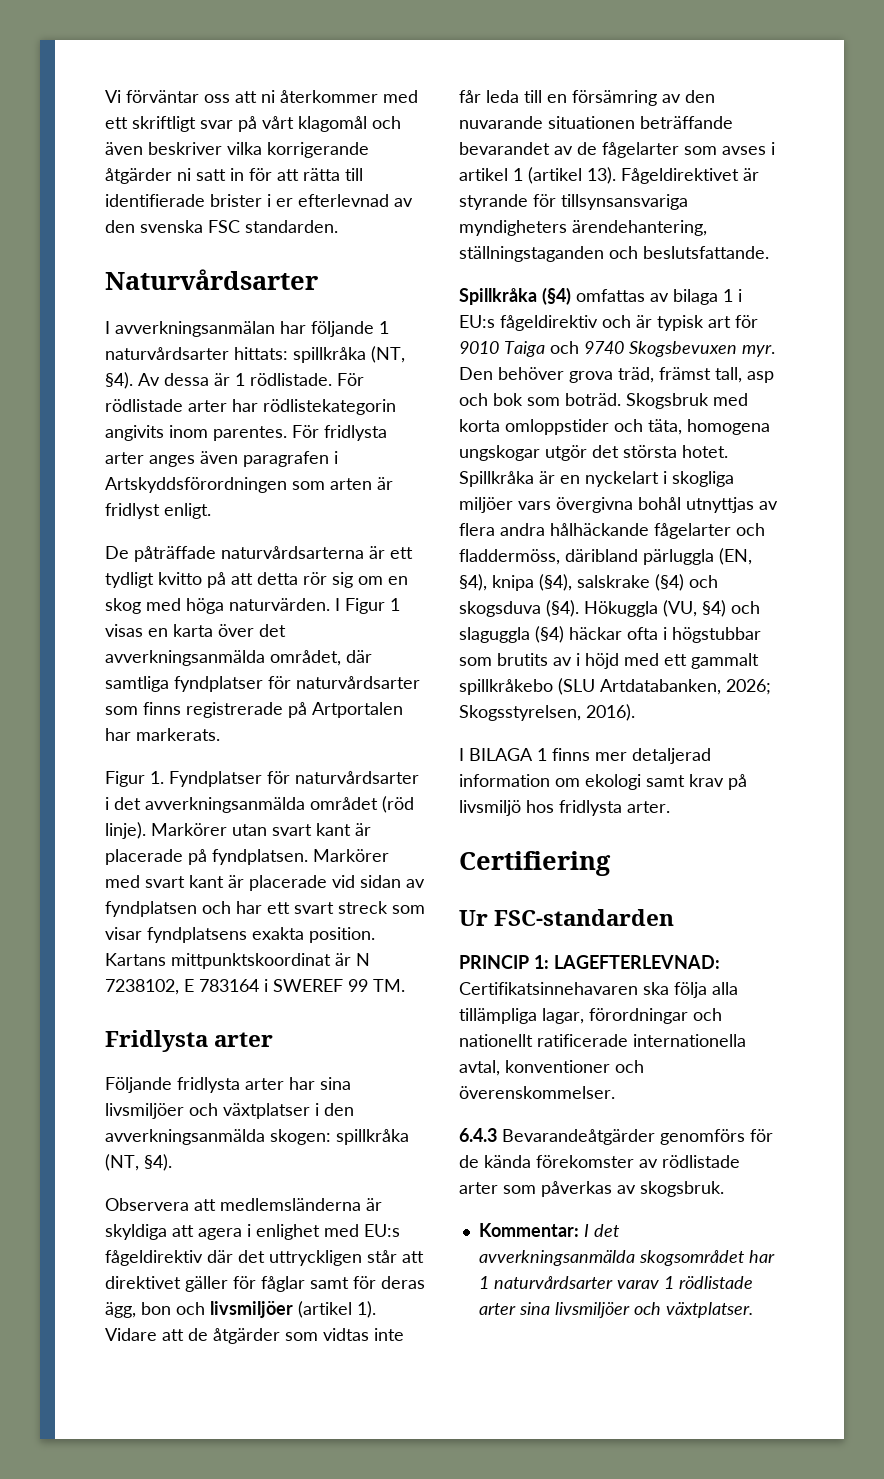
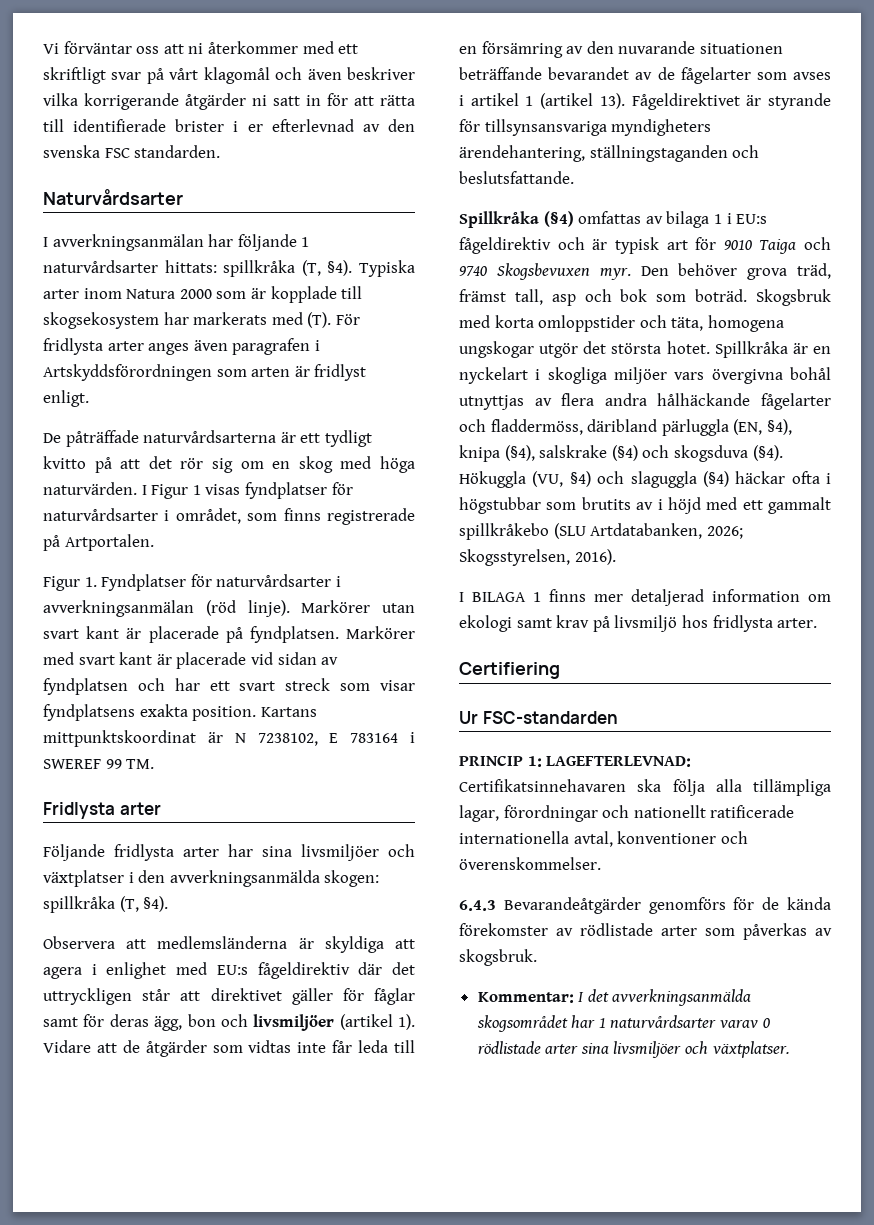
[371,346,405,363] [105,372,364,389] [105,399,396,415] [105,425,287,441] (NT, §4). Av dessa är 1 rödlistade. För rödlistade arter har rödlistekategorin angivits inom parentes. -> [301,260,416,277] [43,286,363,303] [43,312,332,329] (T, §4). Typiska arter inom Natura 2000 som är kopplade till skogsekosystem har markerats med (T).
[257,572,298,585] detta -> [148,456,172,469] det
[148,624,286,637] [105,650,372,666] [105,676,169,692] en karta över det avverkningsanmälda området, där samtliga -> (241, 489) none
(420, 682) none -> [164,508,241,524] i området,
[312,702,403,718] [105,728,220,741] Artportalen har markerats. -> [64,534,154,551] Artportalen.
[114,797,378,813] det avverkningsanmälda området -> [43,600,194,617] avverkningsanmälan
[105,1154,139,1171] (NT, -> [119,896,139,912] (T,
[663,1276,674,1289] 1 -> [762,1018,770,1028] 0

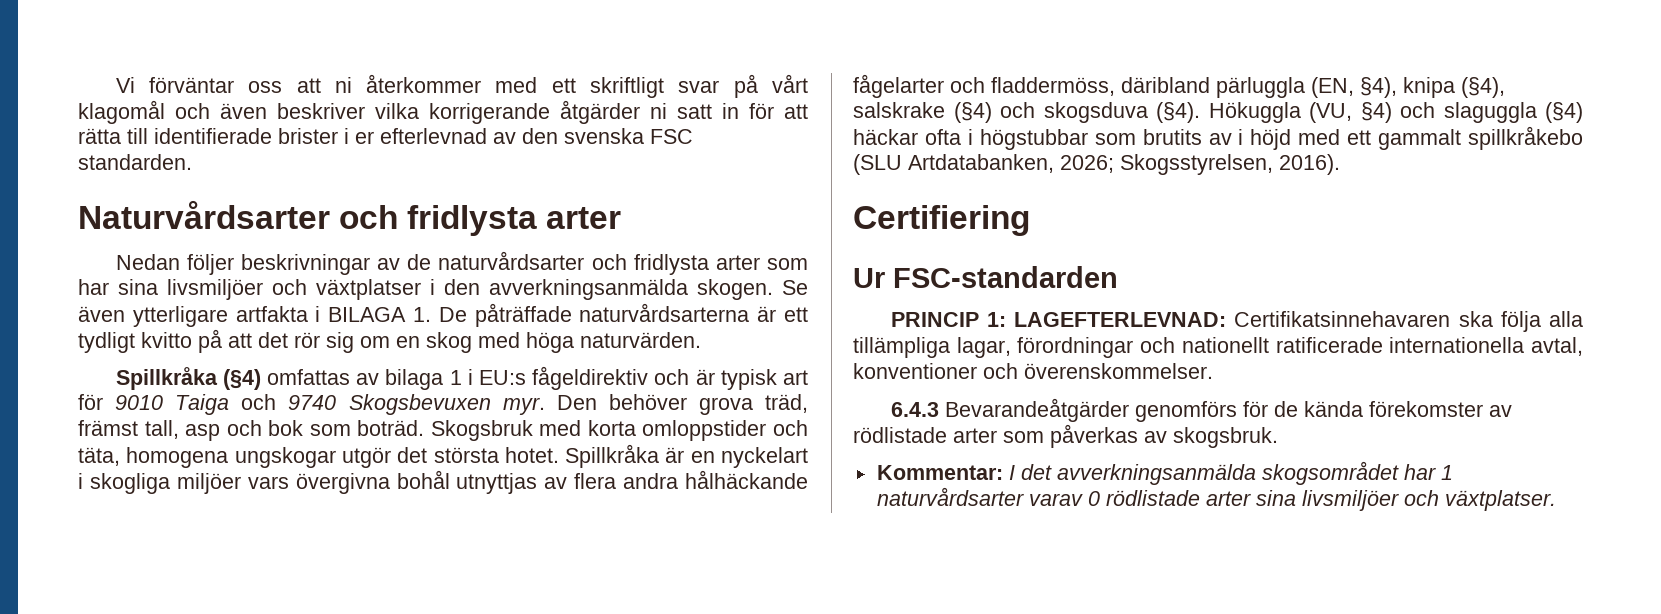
[43,234,310,251] [43,260,416,277] [43,286,363,303] [43,312,360,329] [43,338,320,355] [43,364,367,381] [43,390,89,407] // I avverkningsanmälan har följande 1 naturvårdsarter hittats: spillkråka (T, §4). Typiska arter inom Natura 2000 som är kopplade till skogsekosystem har markerats med (T). För fridlysta arter anges även paragrafen i Artskyddsförordningen som arten är fridlyst enligt. // -> [339,205,622,236] [115,251,808,275] [78,279,808,300] [78,306,432,327] och fridlysta arter // Nedan följer beskrivningar av de naturvårdsarter och fridlysta arter som har sina livsmiljöer och växtplatser i den avverkningsanmälda skogen. Se även ytterligare artfakta i BILAGA 1.
[141,482,353,499] [43,508,415,525] [43,534,154,551] [43,574,341,591] [43,600,415,617] [43,626,415,643] [43,652,339,669] [43,678,415,695] [43,704,317,721] [43,730,415,747] [43,759,155,769] [43,802,161,819] [43,844,415,861] [43,870,380,887] [43,896,169,913] [43,936,415,953] [43,962,415,979] [43,988,415,1005] [43,1014,415,1031] [43,1040,416,1057] [459,41,783,58] [459,67,831,84] [459,93,831,110] [459,119,712,136] [459,145,760,162] [459,171,574,184] I Figur 1 visas fyndplatser för naturvårdsarter i området, som finns registrerade på Artportalen. // Figur 1. Fyndplatser för naturvårdsarter i avverkningsanmälan (röd linje). Markörer utan svart kant är placerade på fyndplatsen. Markörer med svart kant är placerade vid sidan av fyndplatsen och har ett svart streck som visar fyndplatsens exakta position. Kartans mittpunktskoordinat är N 7238102, E 783164 i SWEREF 99 TM. // Fridlysta arter // Följande fridlysta arter har sina livsmiljöer och växtplatser i den avverkningsanmälda skogen: spillkråka (T, §4). // Observera att medlemsländerna är skyldiga att agera i enlighet med EU:s fågeldirektiv där det uttryckligen står att direktivet gäller för fåglar samt för deras ägg, bon och livsmiljöer (artikel 1). Vidare att de åtgärder som vidtas inte får leda till en försämring av den nuvarande situationen beträffande bevarandet av de fågelarter som avses i artikel 1 (artikel 13). Fågeldirektivet är styrande för tillsynsansvariga myndigheters ärendehantering, ställningstaganden och beslutsfattande. -> (701, 340) none
[459,589,831,606] [459,615,818,632] // I BILAGA 1 finns mer detaljerad information om ekologi samt krav på livsmiljö hos fridlysta arter. -> (1340, 164) none

